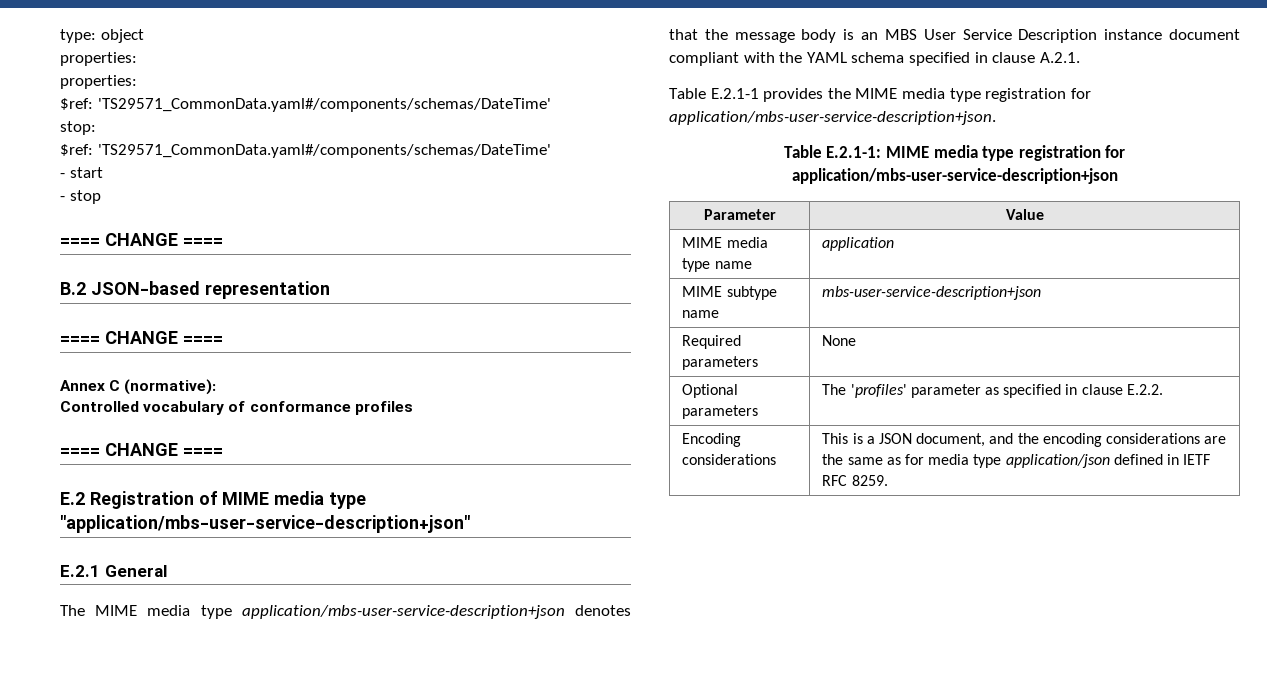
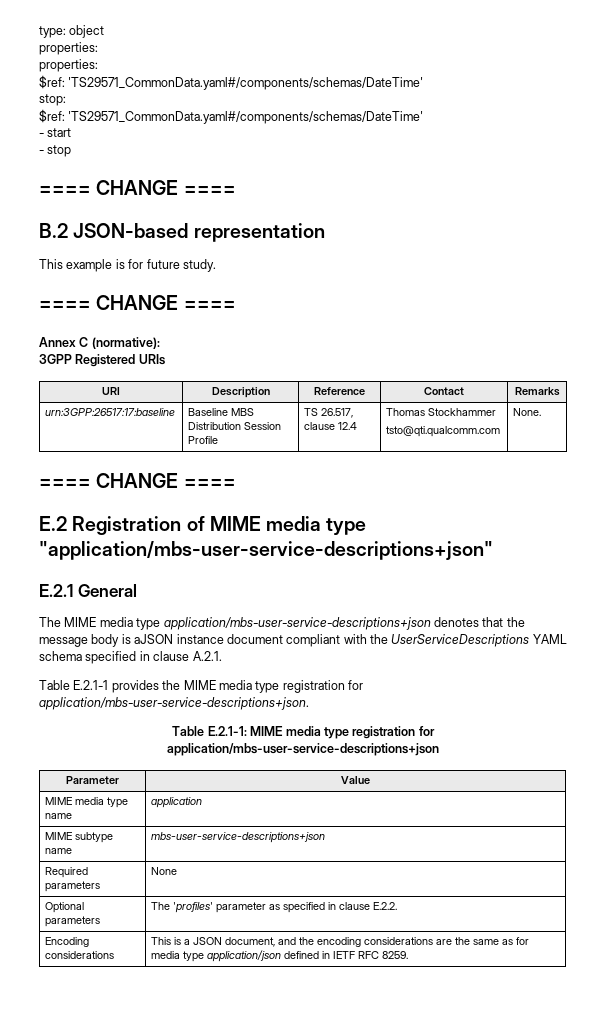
(330, 290) none -> [39,259,216,272] // This example is for future study.
[60,401,413,415] Controlled vocabulary of conformance profiles -> [39,354,165,367] [102,387,120,395] [211,387,270,398] [314,387,365,395] [424,387,464,395] [514,387,560,396] [45,408,176,416] [188,408,255,416] [188,422,282,430] [188,436,219,444] [304,408,354,418] [304,422,358,430] [386,408,497,416] [386,426,501,437] [513,408,542,416] 3GPP Registered URIs // URI | Description | Reference | Contact | Remarks // urn:3GPP:26517:17:baseline | Baseline MBS Distribution Session Profile | TS 26.517, clause 12.4 | Thomas Stockhammer // tsto@qti.qualcomm.com | None.
[60,515,470,533] "application/mbs-user-service-description+json" -> [39,541,493,560] "application/mbs-user-service-descriptions+json"
[241,605,565,619] application/mbs-user-service-description+json -> [163,617,431,630] application/mbs-user-service-descriptions+json
[861,29,1098,43] an MBS User Service Description -> [134,634,174,644] aJSON
(803, 57) none -> [391,634,530,647] UserServiceDescriptions
[669,111,996,125] application/mbs-user-service-description+json. -> [39,697,309,710] application/mbs-user-service-descriptions+json.
[791,168,1118,184] application/mbs-user-service-description+json -> [167,743,439,756] application/mbs-user-service-descriptions+json
[822,286,1042,300] mbs-user-service-description+json -> [151,832,326,843] mbs-user-service-descriptions+json

